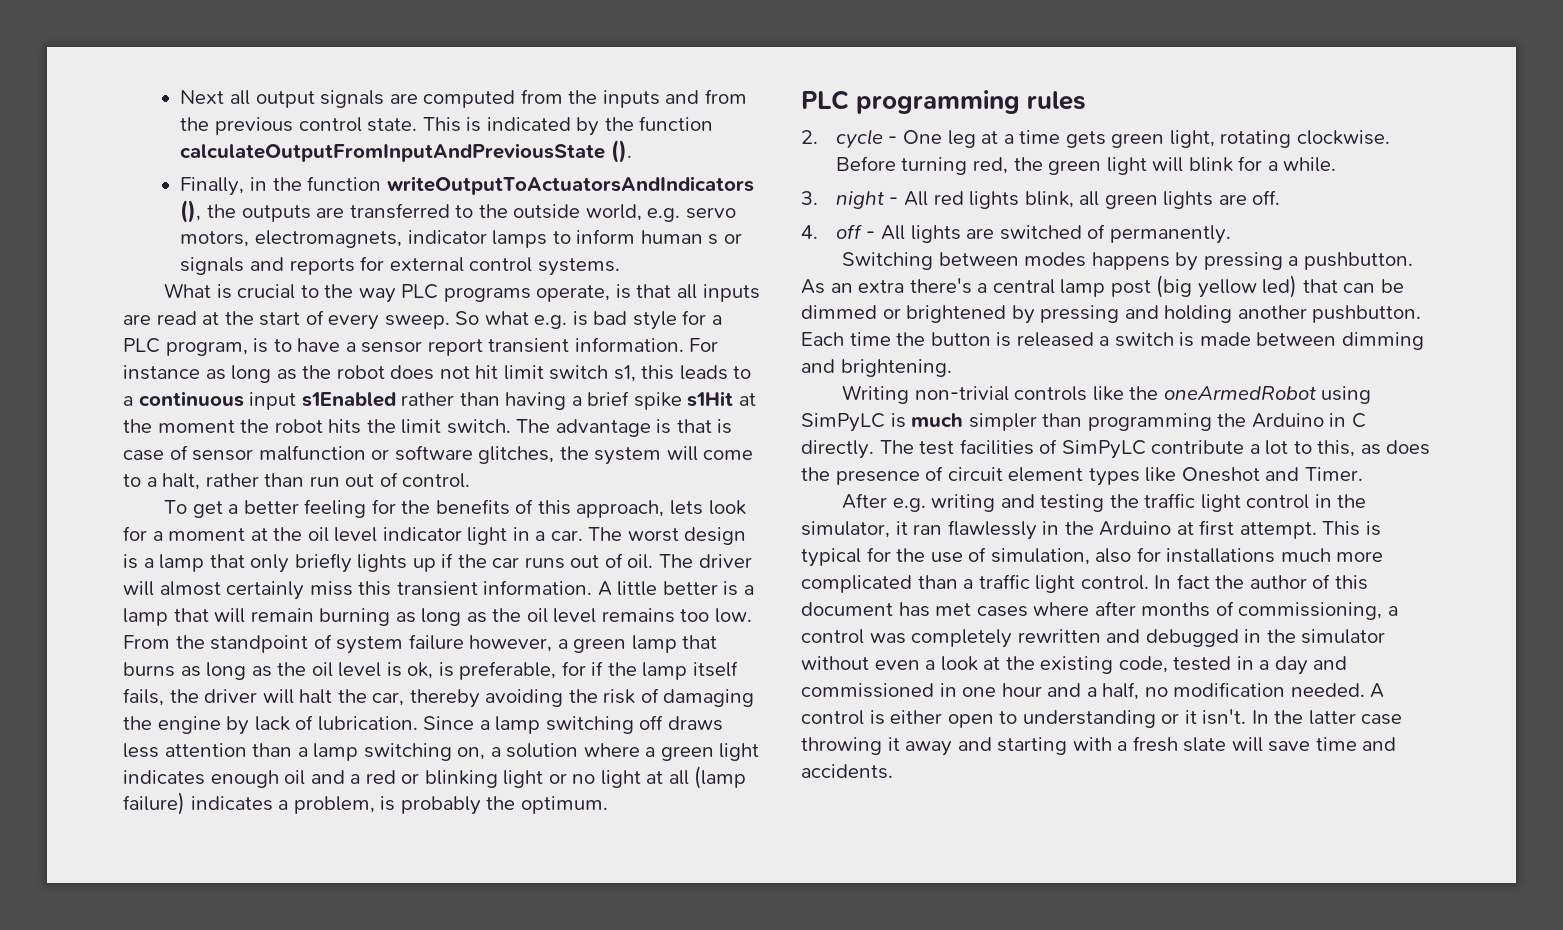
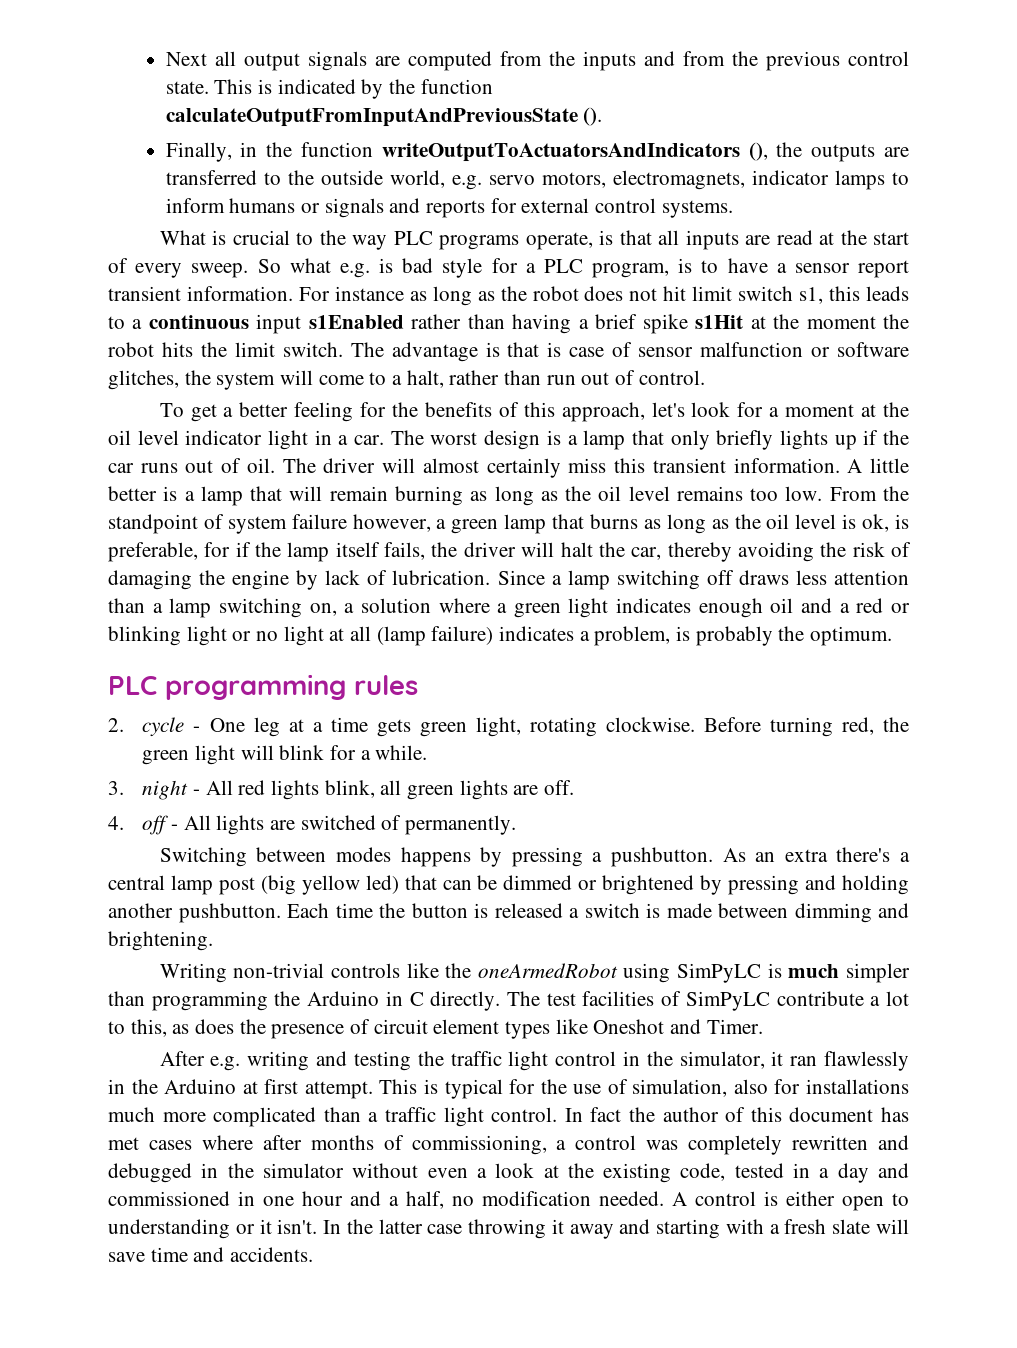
[640,230,719,245] human s -> [229,198,296,213] humans
[669,500,703,515] lets -> [651,402,685,417] let's

